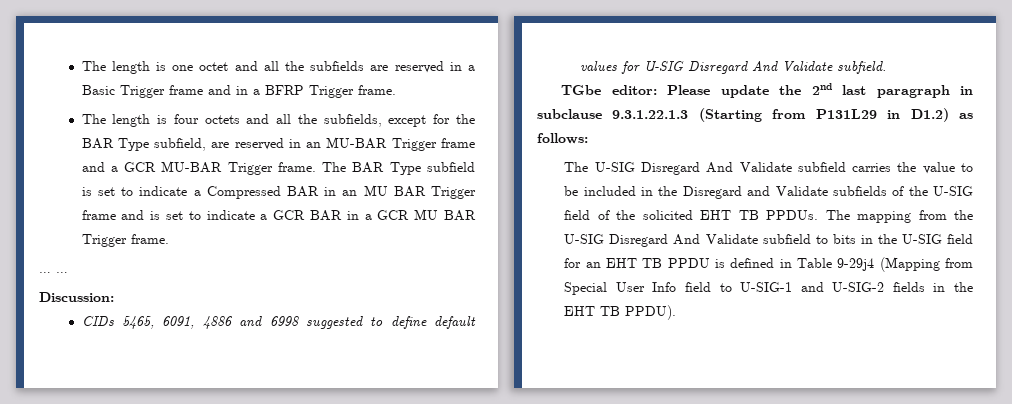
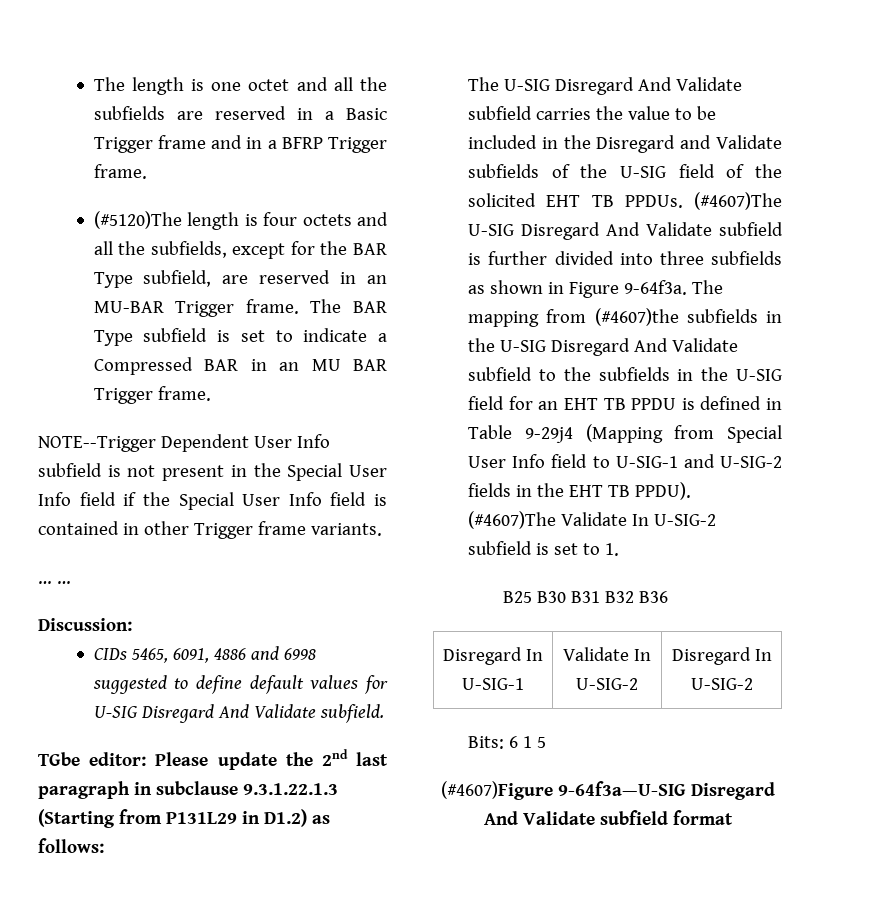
[81,114,106,124] The -> [93,211,182,229] (#5120)The
[441,138,475,148] [81,161,273,175] frame and a GCR MU-BAR Trigger -> (235, 309) none
[81,209,477,221] [81,234,169,247] frame and is set to indicate a GCR BAR in a GCR MU BAR Trigger frame. -> [157,386,211,401] [38,434,330,452] [38,463,388,481] [38,492,387,510] [38,521,382,539] frame. // NOTE--Trigger Dependent User Info subfield is not present in the Special User Info field if the Special User Info field is contained in other Trigger frame variants.
[825,210,947,223] The mapping from -> [694,192,782,210] [468,222,783,240] [468,251,782,265] [468,280,724,298] [468,308,782,327] (#4607)The U-SIG Disregard And Validate subfield is further divided into three subfields as shown in Figure 9-64f3a. The mapping from (#4607)the subfields in
[832,234,856,244] bits -> [563,367,670,381] the subfields
(677, 312) none -> [468,511,717,529] [468,541,620,556] [503,591,669,603] [443,647,543,665] [462,678,524,690] [563,647,651,661] [576,678,638,690] [671,647,772,665] [690,678,753,690] [468,736,547,749] [440,781,775,800] [483,810,733,825] (#4607)The Validate In U-SIG-2 subfield is set to 1. // B25 B30 B31 B32 B36 // Disregard In U-SIG-1 | Validate In U-SIG-2 | Disregard In U-SIG-2 // Bits: 6 1 5 // (#4607)Figure 9-64f3a—U-SIG Disregard And Validate subfield format

